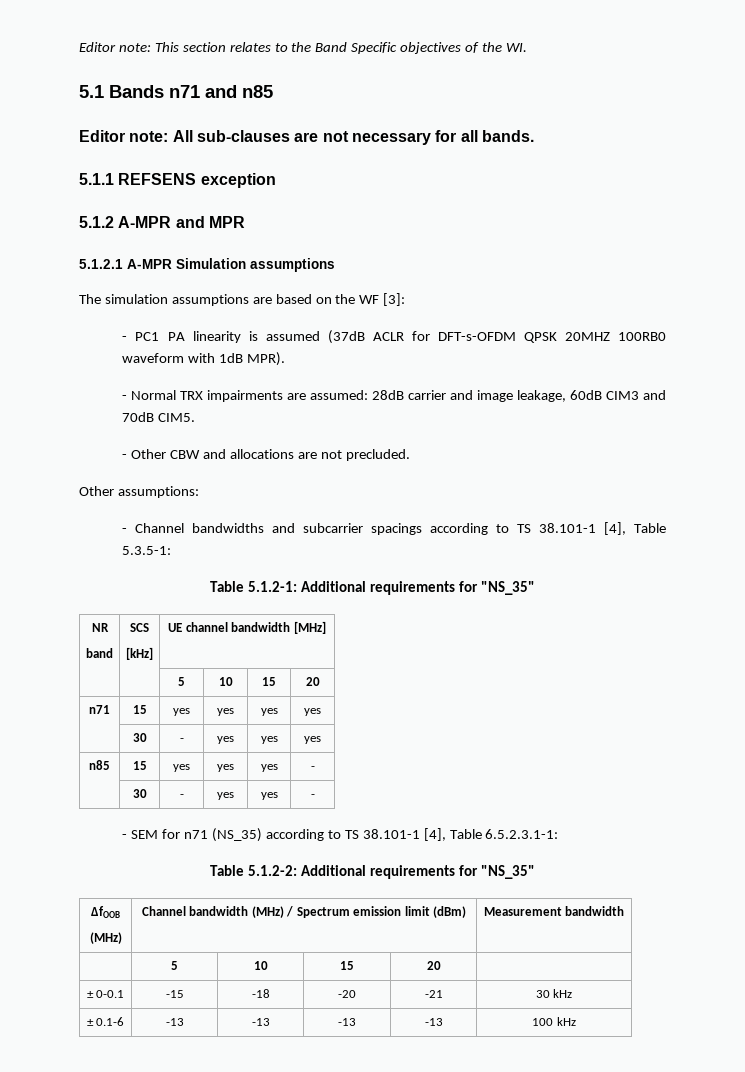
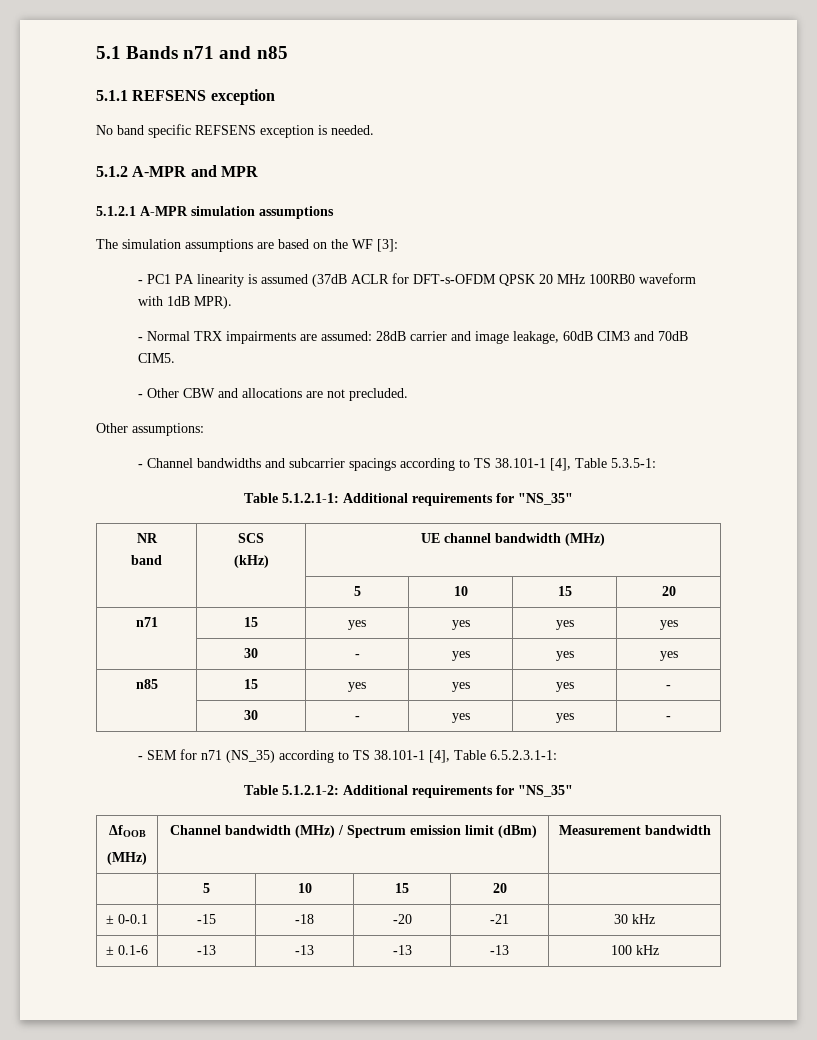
[79,42,527,54] Editor note: This section relates to the Band Specific objectives of the WI. // -> (96, 52) none
[79,130,534,145] [79,173,276,188] Editor note: All sub-clauses are not necessary for all bands. // 5.1.1 REFSENS exception -> [96,89,275,105] [96,124,374,138] 5.1.1 REFSENS exception // No band specific REFSENS exception is needed.
[176,258,246,269] Simulation -> [191,206,255,216] simulation
[564,332,610,341] 20MHZ -> [538,274,585,284] 20 MHz
[248,581,298,592] 5.1.2-1: -> [282,493,339,503] 5.1.2.1-1:
[126,647,153,660] [kHz] -> [233,555,269,568] (kHz)
[293,621,326,634] [MHz] -> [565,533,605,546] (MHz)
[248,865,298,876] 5.1.2-2: -> [282,785,339,795] 5.1.2.1-2:

